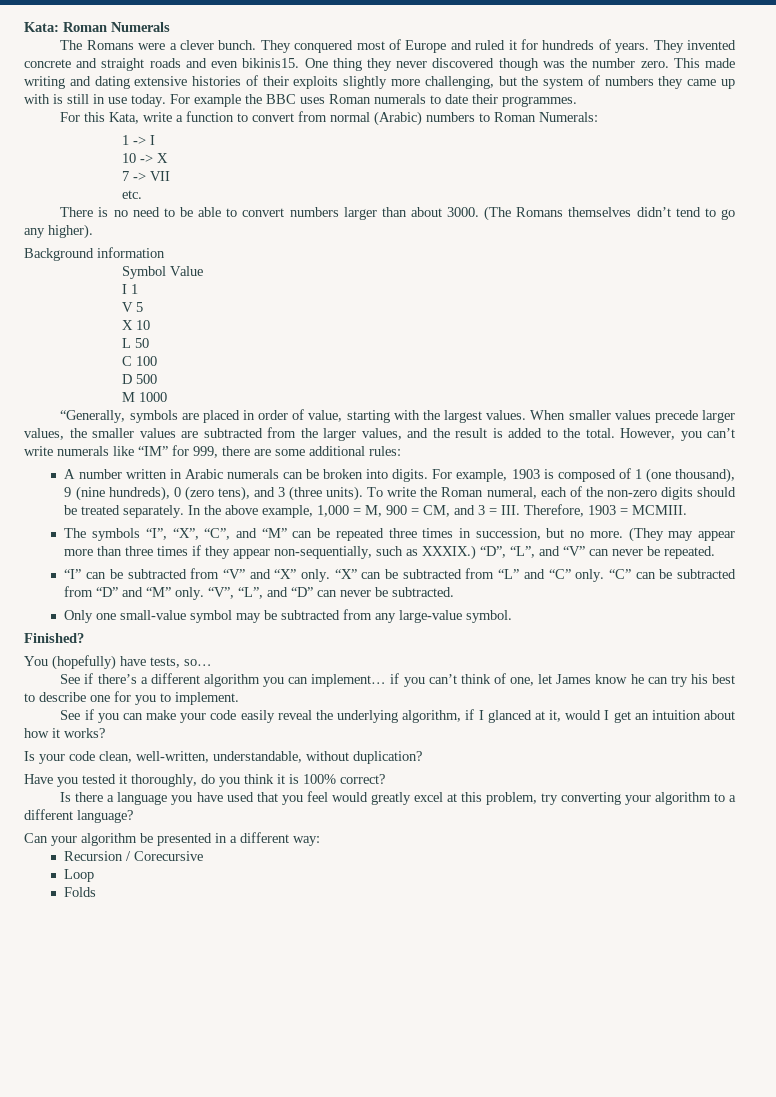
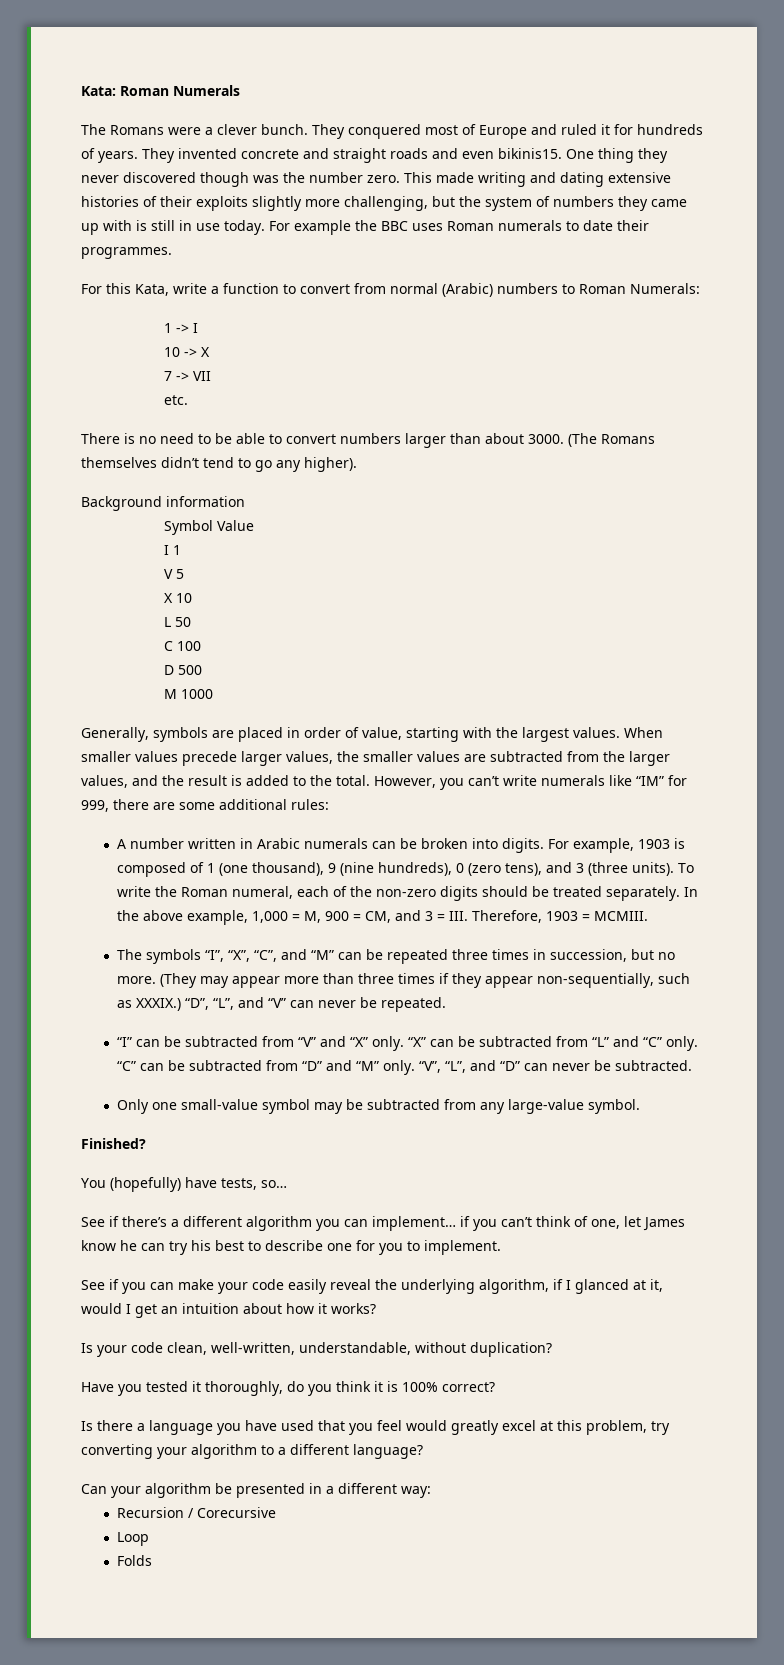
[60,410,126,423] “Generally, -> [81,727,149,742] Generally,

